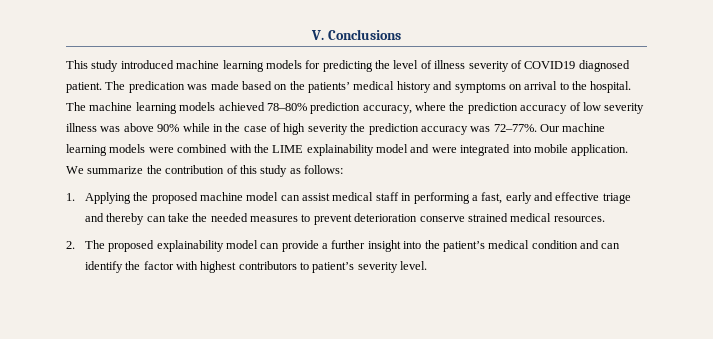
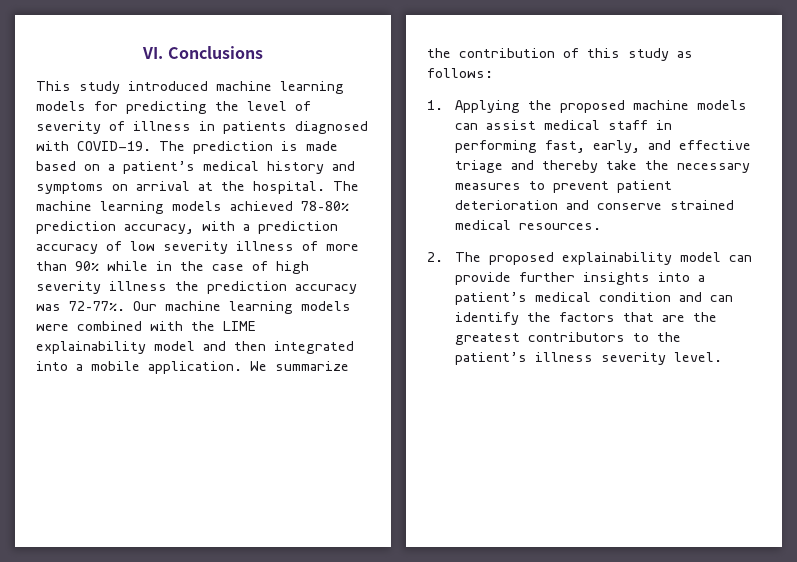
[311,30,325,40] V. -> [142,47,164,59] VI.
[434,60,466,69] illness -> (311, 106) none
[524,60,630,72] [66,81,208,93] COVID19 diagnosed patient. The predication was -> [133,121,368,134] [36,141,298,154] illness in patients diagnosed with COVID-19. The prediction is
[289,81,350,93] the patients’ -> [108,161,195,174] a patient’s
[559,82,569,90] to -> [198,182,213,191] at
[415,102,465,111] where the -> [202,221,250,231] with a
[100,123,154,132] was above -> [302,241,359,251] [36,261,67,271] of more than
(348, 129) none -> [109,281,167,291] illness
[431,147,457,153] were -> [234,341,266,351] then
(531, 149) none -> [76,364,83,371] a
[246,192,279,201] model -> [697,100,748,110] models
[471,192,532,204] a fast, early -> [545,140,641,153] fast, early,
[146,216,166,222] can -> (599, 166) none
[210,213,248,222] needed -> [677,163,751,173] necessary
[354,213,418,222] deterioration -> [617,180,673,193] [455,200,590,210] patient deterioration and
[322,240,440,252] a further insight into the -> [519,272,706,285] further insights into a
[143,261,355,273] factor with highest contributors to patient’s -> [559,312,718,322] [455,332,682,345] [455,352,594,365] factors that are the greatest contributors to the patient’s illness

